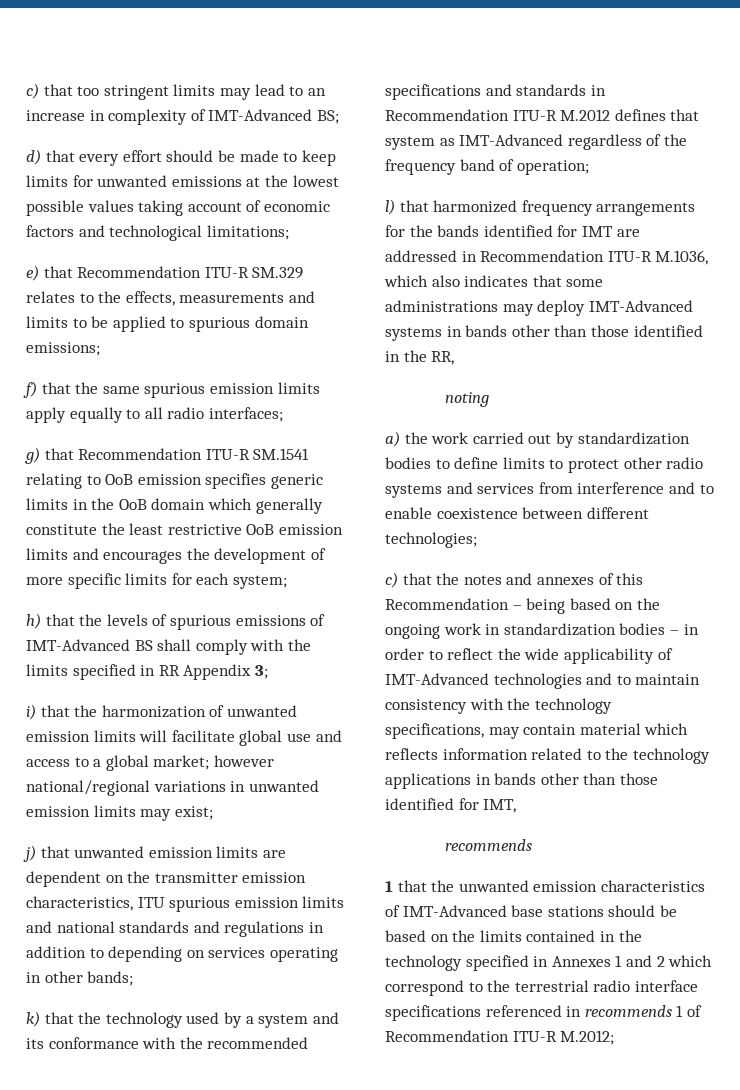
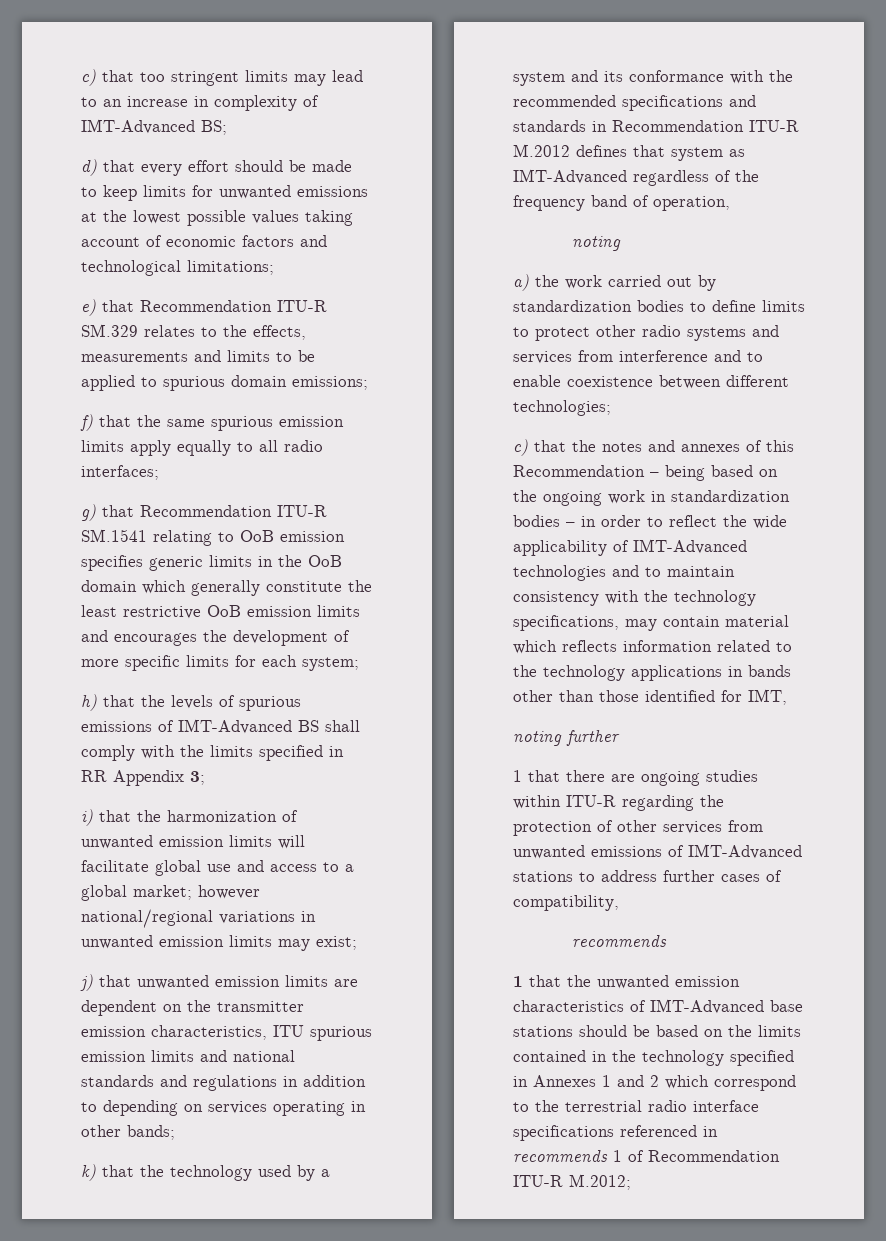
[516,160,589,175] [385,199,696,216] [385,225,640,237] [385,250,709,265] [384,275,604,287] [385,300,693,316] [385,325,703,341] [385,350,455,365] operation; // l) that harmonized frequency arrangements for the bands identified for IMT are addressed in Recommendation ITU-R M.1036, which also indicates that some administrations may deploy IMT-Advanced systems in bands other than those identified in the RR, -> [653,196,730,211] operation,
(517, 806) none -> [513,730,620,746] [513,770,758,786] [513,795,724,811] [513,820,763,836] [513,844,802,859] [513,870,782,882] [513,895,619,911] // noting further // 1 that there are ongoing studies within ITU-R regarding the protection of other services from unwanted emissions of IMT-Advanced stations to address further cases of compatibility,

